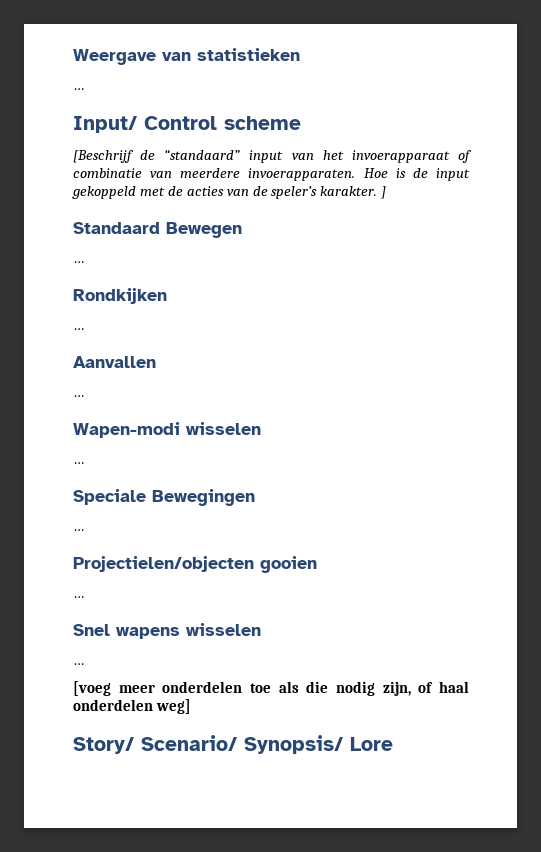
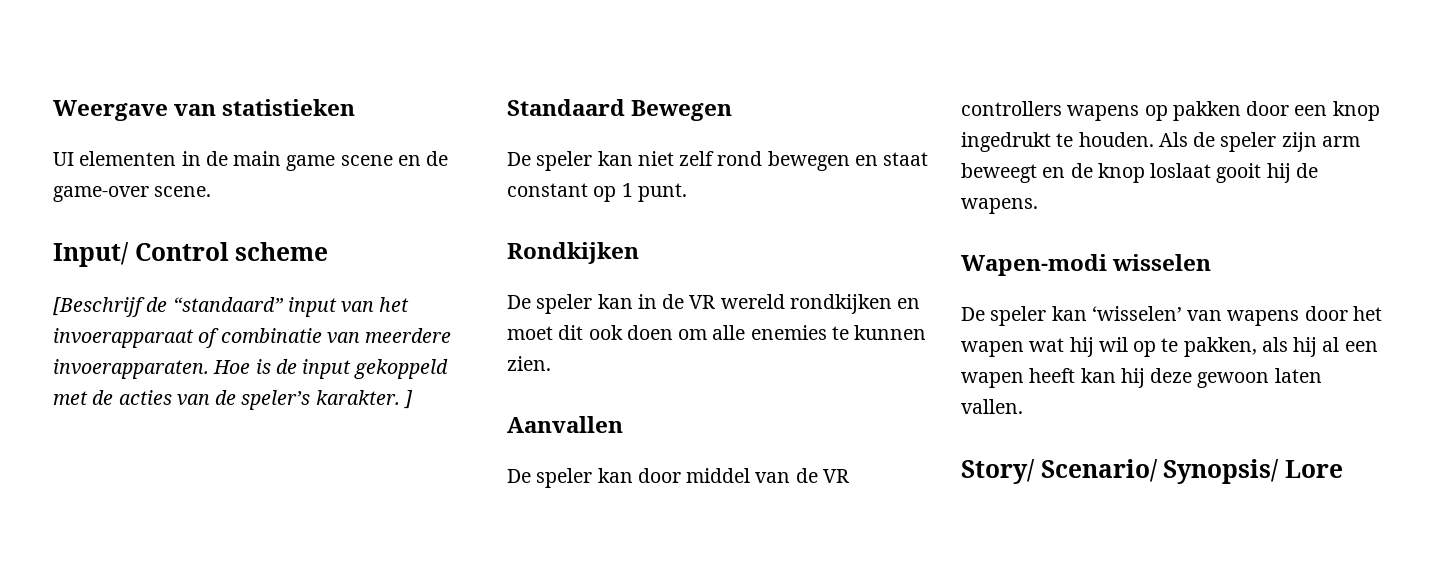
[73,88,84,90] … -> [53,151,449,171] [53,186,212,202] UI elementen in de main game scene en de game-over scene.
[73,261,84,263] [73,288,167,304] [73,328,84,330] [73,356,156,368] [73,395,84,397] [73,422,261,438] [73,462,84,464] [73,489,255,506] [73,529,84,531] [73,556,317,573] [73,596,84,598] [73,623,261,639] [73,663,84,665] [73,681,469,696] [73,699,191,714] … // Rondkijken // … // Aanvallen // … // Wapen-modi wisselen // … // Speciale Bewegingen // … // Projectielen/objecten gooien // … // Snel wapens wisselen // … // [voeg meer onderdelen toe als die nodig zijn, of haal onderdelen weg] -> [507,151,929,171] [507,183,687,202] [507,242,639,264] [507,294,921,314] [507,325,927,340] [507,356,551,371] [507,416,623,433] [507,468,849,488] [961,101,1380,121] [961,132,1360,152] [961,163,1318,183] [961,198,1038,214] [961,254,1212,276] [961,306,1382,326] [961,337,1378,357] [961,368,1322,388] [961,399,1023,414] De speler kan niet zelf rond bewegen en staat constant op 1 punt. // Rondkijken // De speler kan in de VR wereld rondkijken en moet dit ook doen om alle enemies te kunnen zien. // Aanvallen // De speler kan door middel van de VR controllers wapens op pakken door een knop ingedrukt te houden. Als de speler zijn arm beweegt en de knop loslaat gooit hij de wapens. // Wapen-modi wisselen // De speler kan ‘wisselen’ van wapens door het wapen wat hij wil op te pakken, als hij al een wapen heeft kan hij deze gewoon laten vallen.

